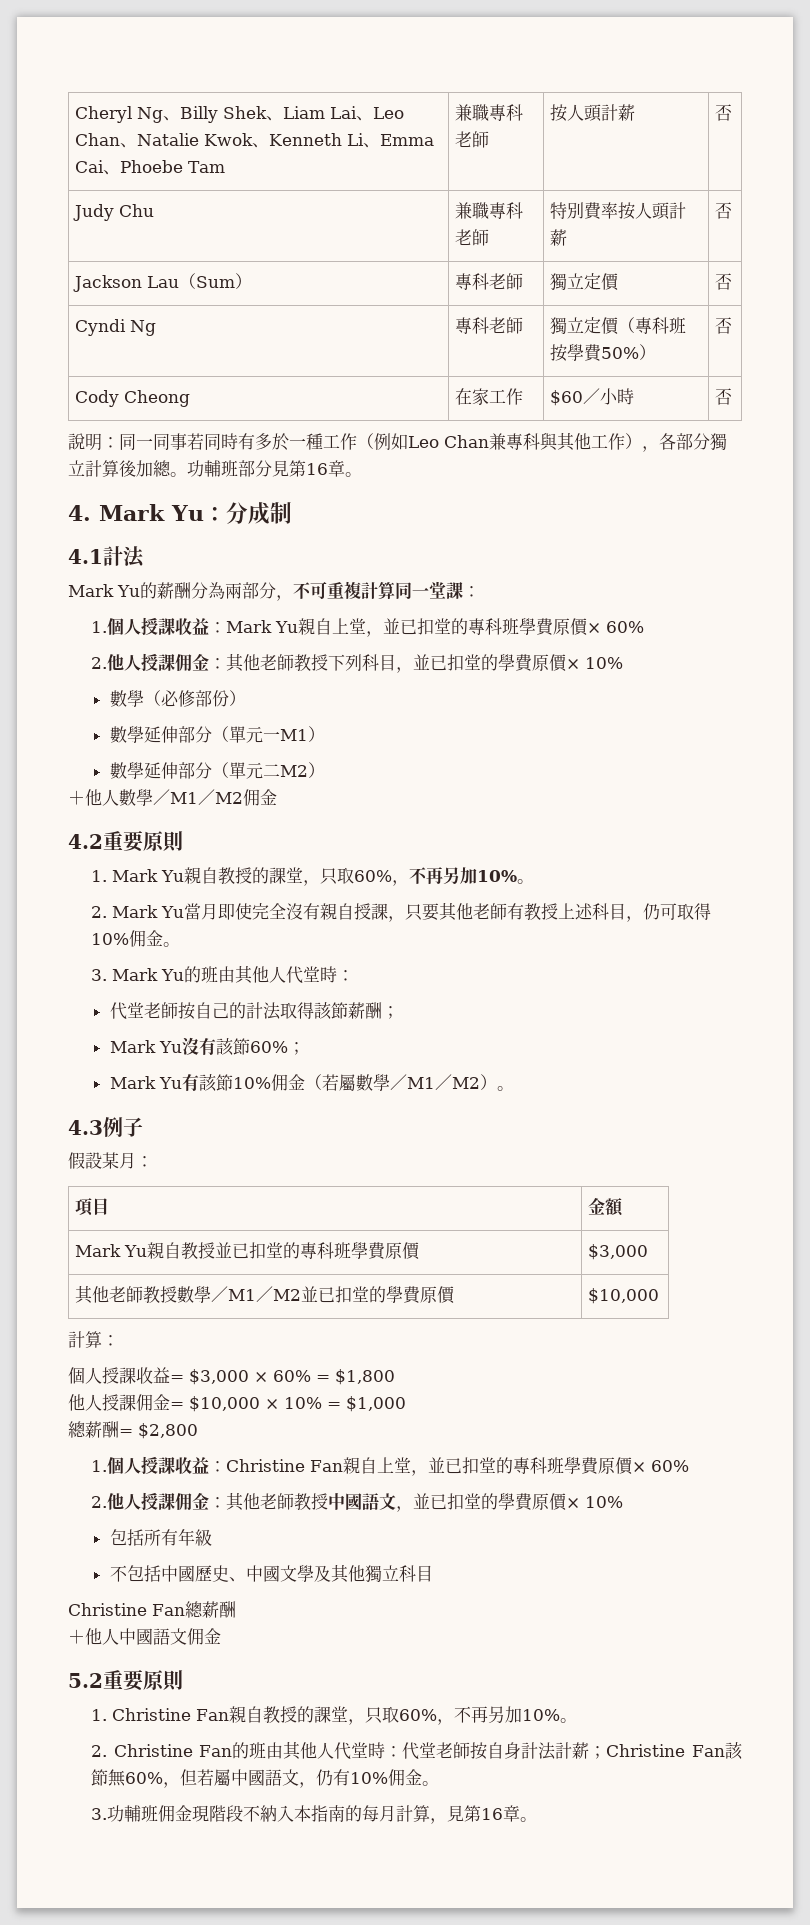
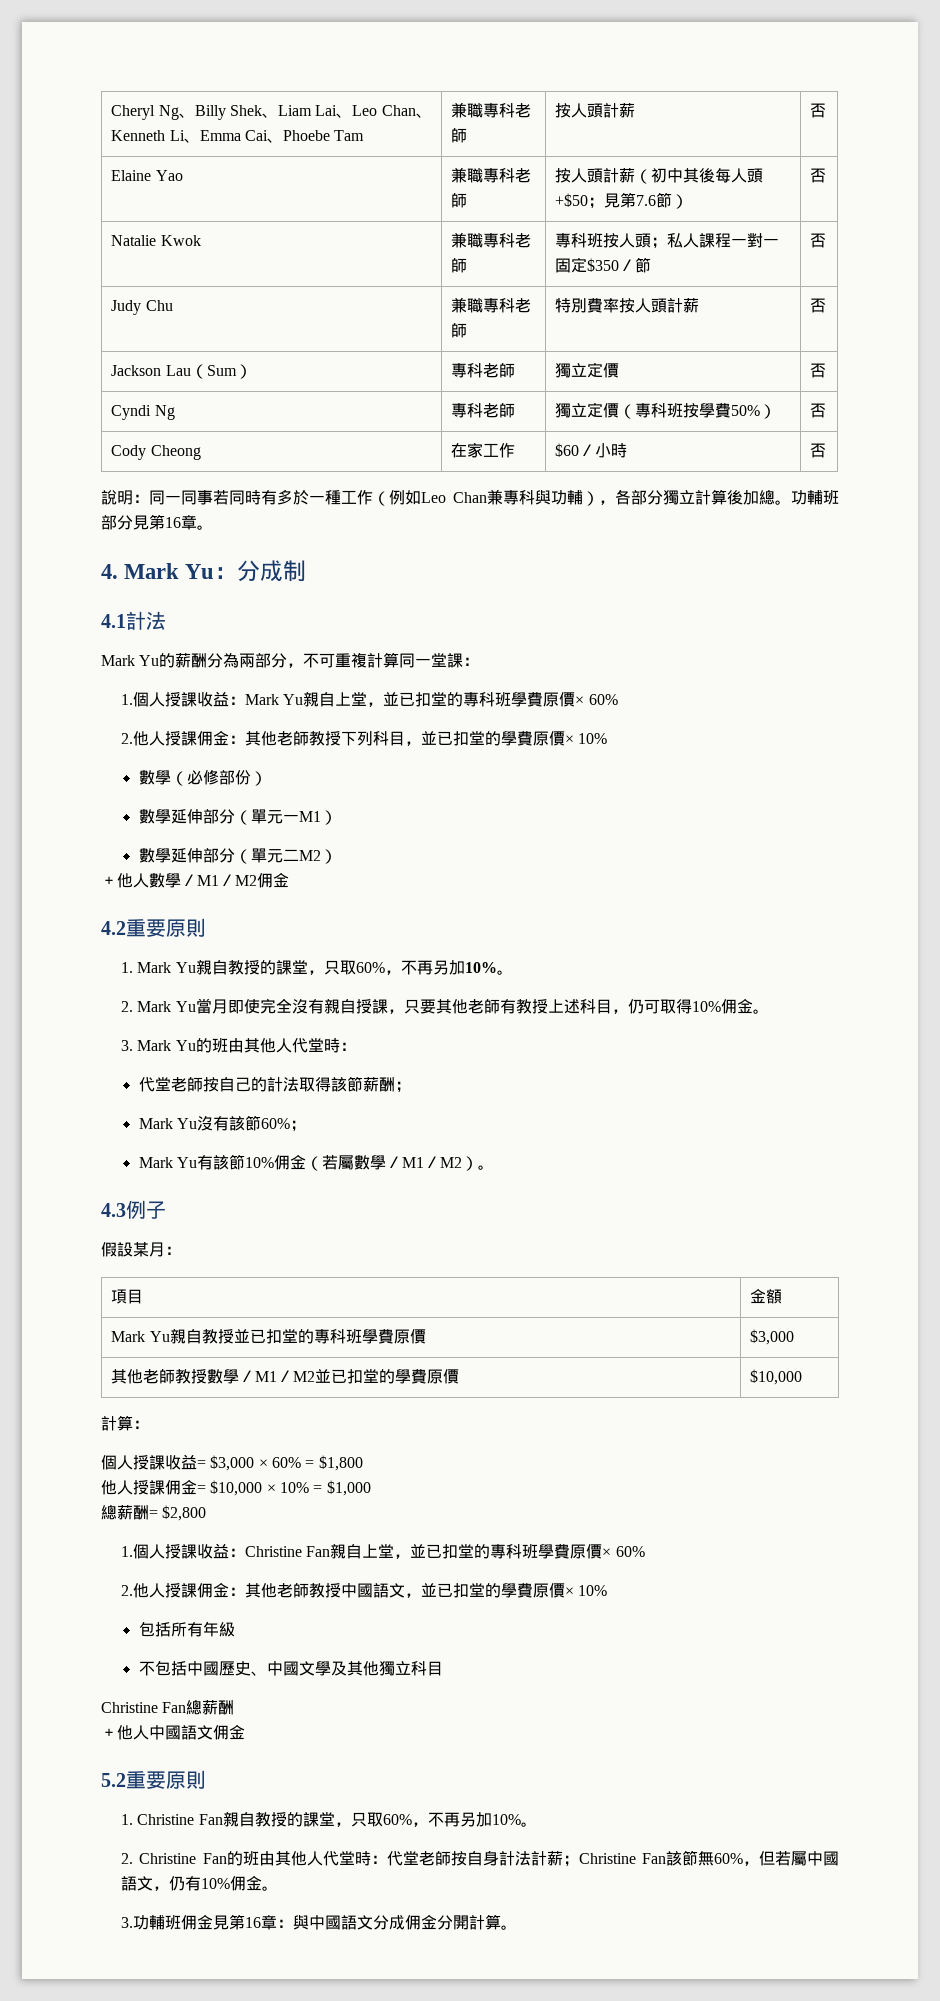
[137,133,270,148] Natalie Kwok、 -> (432, 115) none
(733, 112) none -> [111,170,183,181] [451,167,532,183] [451,193,468,208] [555,168,764,184] [555,192,689,209] [810,168,827,183] [111,235,201,246] [451,232,532,248] [451,258,468,273] [555,233,780,249] [555,257,652,273] [810,233,827,248] // Elaine Yao | 兼職專科老師 | 按人頭計薪（初中其後每人頭+$50；見第7.6節） | 否 // Natalie Kwok | 兼職專科老師 | 專科班按人頭；私人課程一對一固定$350／節 | 否
[557,432,625,451] 其他工作 -> [551,490,583,505] 功輔
[191,1805,520,1824] 現階段不納入本指南的每月計算，見第16章 -> [213,1914,502,1930] 見第16章：與中國語文分成佣金分開計算

